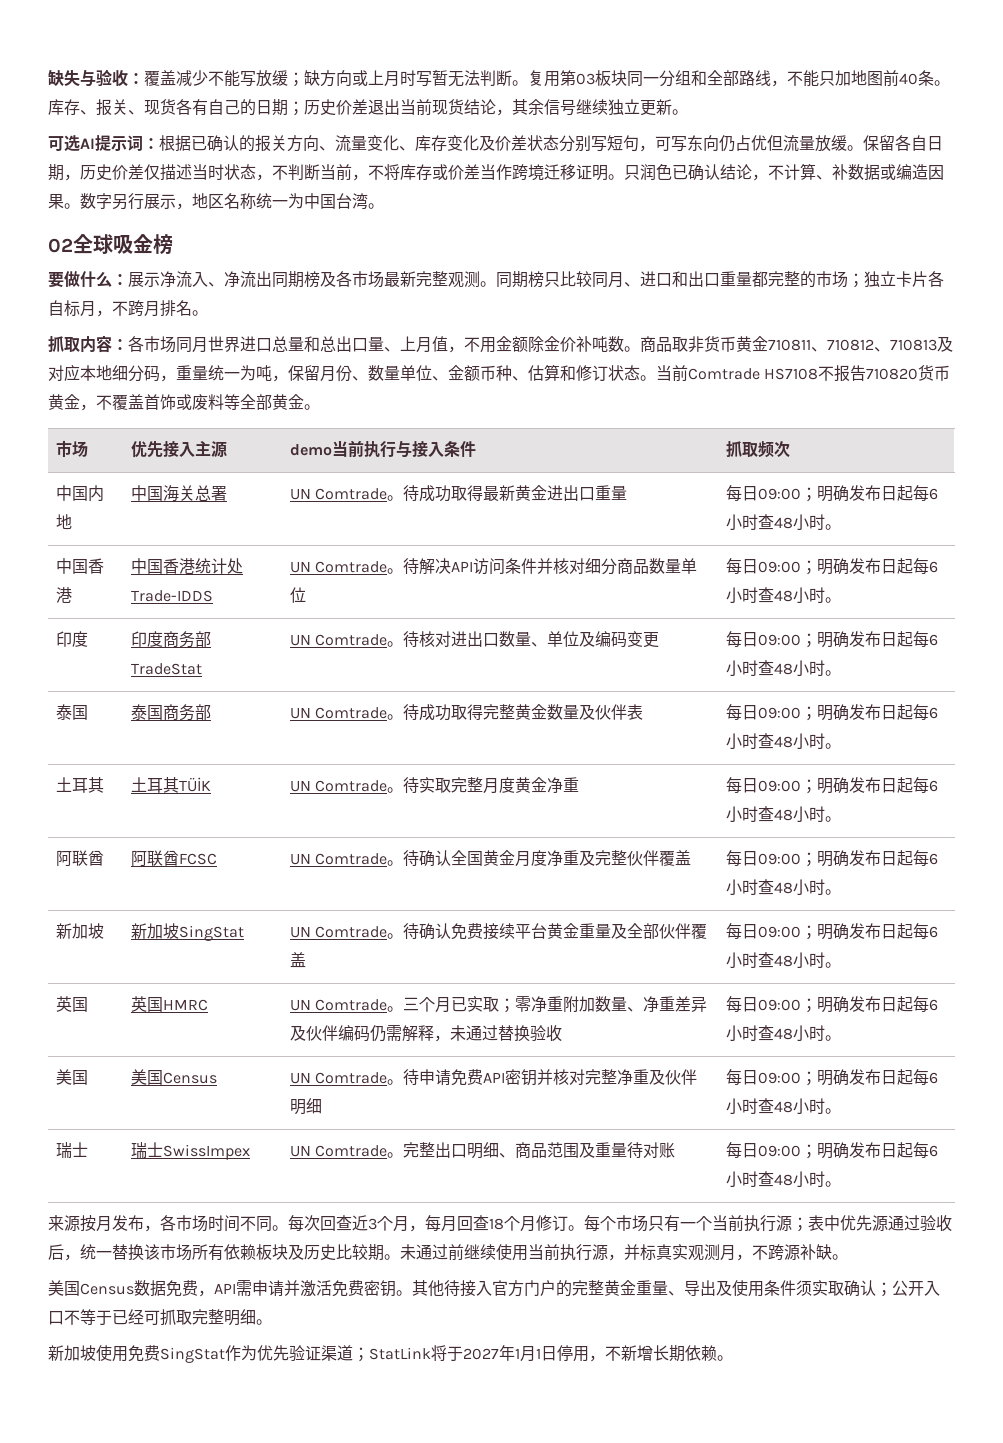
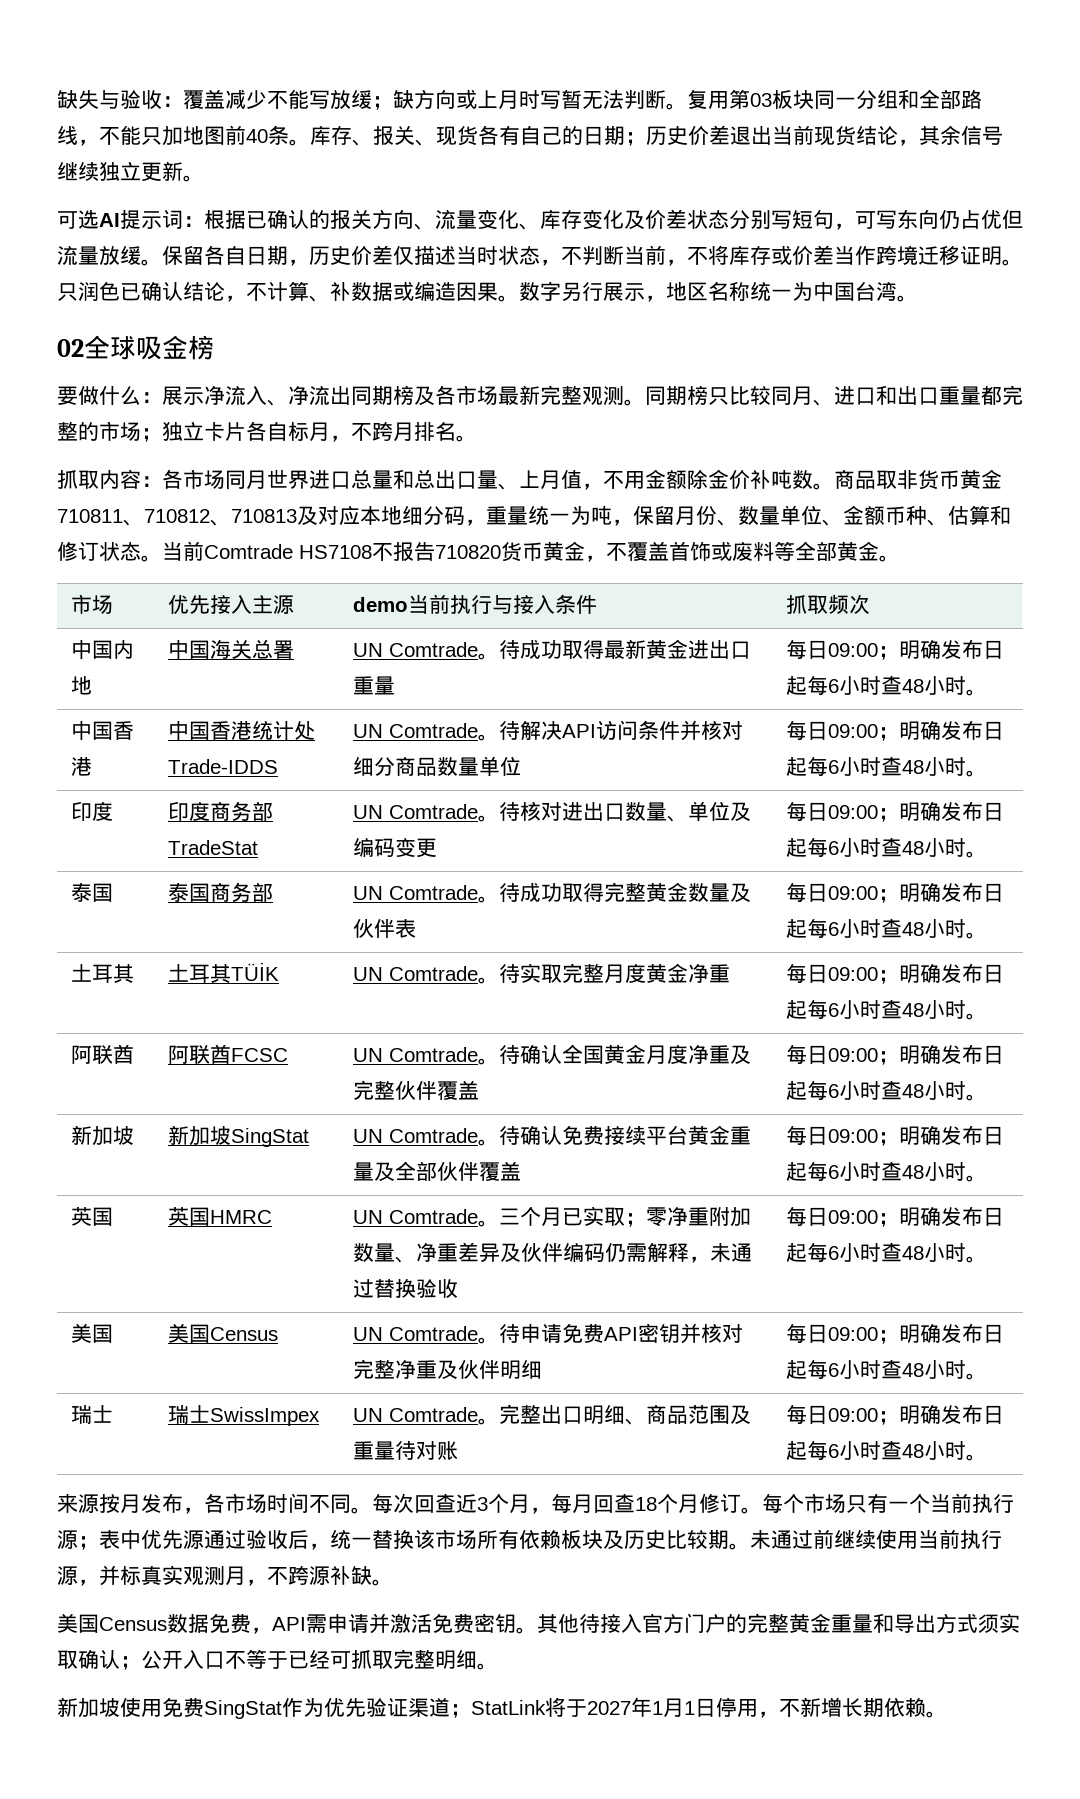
[668,1280,796,1297] 、导出及使用条件 -> [873,1613,978,1633] 和导出方式

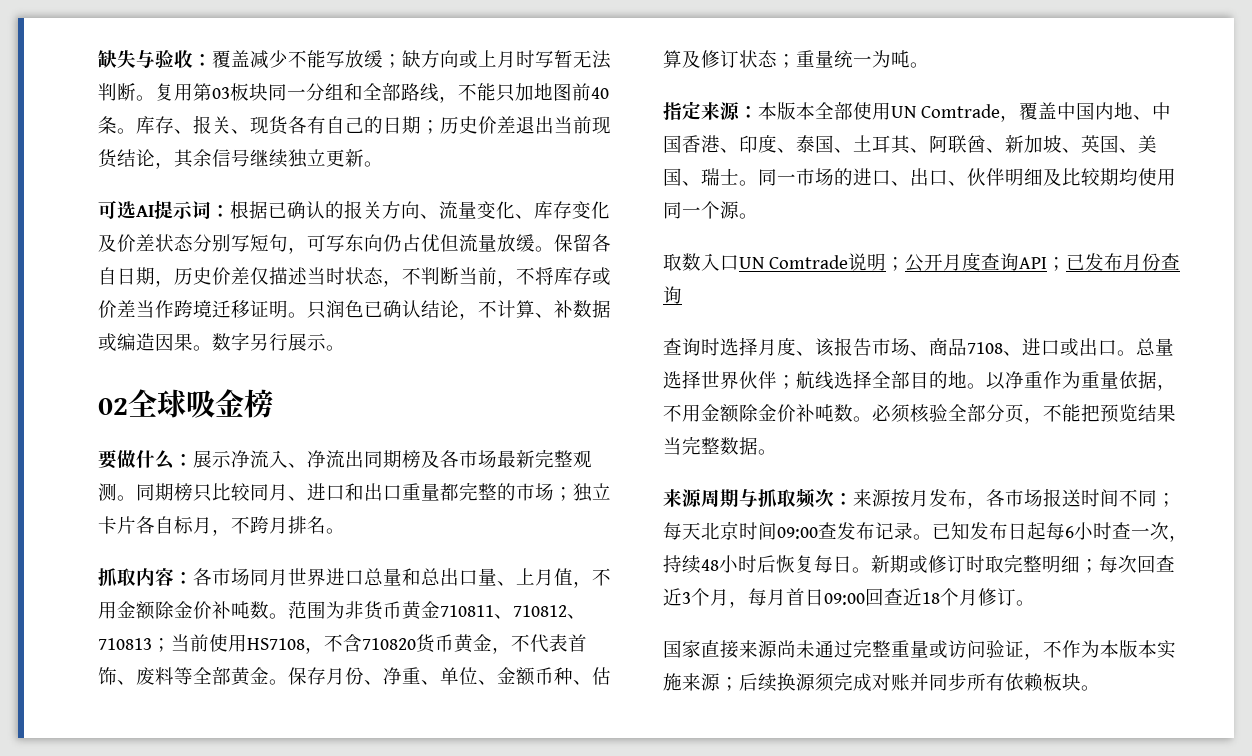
[645,281,897,302] ，地区名称统一为中国台湾 -> (326, 342) none
[834,469,897,489] 商品取 -> [288,601,345,619] 范围为
[297,505,780,526] 及对应本地细分码，重量统一为吨，保留月份、数量 -> [152,634,587,654] [98,667,440,686] ；当前使用HS7108，不含710820货币黄金，不代表首饰、废料等全部黄金。保存月份、净重、
[990,505,1011,525] 和 -> [682,50,701,68] 及
[141,541,900,562] [71,594,114,614] [168,595,295,614] [353,594,598,614] [786,594,871,614] [71,639,135,660] [71,676,93,695] [168,639,295,660] [353,639,752,660] [353,676,396,695] [786,639,1005,660] [786,675,988,696] [71,720,135,741] [71,757,93,776] [168,720,316,741] [168,759,279,774] [353,720,744,741] [353,756,522,777] [786,720,1005,741] [786,756,988,777] [71,801,114,821] [168,801,274,821] [168,840,259,855] [353,801,752,822] [353,837,438,858] [786,801,1005,822] [786,837,988,858] [71,883,114,902] [168,882,274,902] [353,882,752,903] [353,919,417,938] [786,882,1005,903] [786,918,988,939] [71,964,135,983] [168,962,280,983] [353,963,731,984] [786,963,1005,984] [786,999,988,1020] [71,1044,135,1064] [168,1044,289,1064] [353,1044,752,1065] [353,1080,480,1100] [786,1044,1005,1065] [786,1080,988,1101] [71,1125,135,1146] [168,1125,310,1147] [353,1125,752,1146] [353,1161,522,1181] [786,1125,1005,1146] [786,1161,988,1182] [71,1207,114,1226] [168,1207,273,1226] [353,1206,752,1227] [353,1242,753,1263] [353,1278,459,1298] [786,1206,1005,1227] [786,1242,988,1263] [71,1323,114,1343] [168,1323,279,1343] [353,1323,744,1344] [353,1359,543,1379] [786,1323,1005,1344] [786,1359,988,1380] [71,1405,114,1424] [168,1405,321,1426] [353,1404,752,1425] [353,1440,459,1460] [786,1404,1005,1425] [786,1440,988,1461] 。当前Comtrade HS7108不报告710820货币黄金，不覆盖首饰或废料等全部黄金。 // 市场 | 优先接入主源 | demo当前执行与接入条件 | 抓取频次 // 中国内地 | 中国海关总署 | UN Comtrade。待成功取得最新黄金进出口重量 | 每日09:00；明确发布日起每6小时查48小时。 // 中国香港 | 中国香港统计处Trade-IDDS | UN Comtrade。待解决API访问条件并核对细分商品数量单位 | 每日09:00；明确发布日起每6小时查48小时。 // 印度 | 印度商务部TradeStat | UN Comtrade。待核对进出口数量、单位及编码变更 | 每日09:00；明确发布日起每6小时查48小时。 // 泰国 | 泰国商务部 | UN Comtrade。待成功取得完整黄金数量及伙伴表 | 每日09:00；明确发布日起每6小时查48小时。 // 土耳其 | 土耳其TÜİK | UN Comtrade。待实取完整月度黄金净重 | 每日09:00；明确发布日起每6小时查48小时。 // 阿联酋 | 阿联酋FCSC | UN Comtrade。待确认全国黄金月度净重及完整伙伴覆盖 | 每日09:00；明确发布日起每6小时查48小时。 // 新加坡 | 新加坡SingStat | UN Comtrade。待确认免费接续平台黄金重量及全部伙伴覆盖 | 每日09:00；明确发布日起每6小时查48小时。 // 英国 | 英国HMRC | UN Comtrade。三个月已实取；零净重附加数量、净重差异及伙伴编码仍需解释，未通过替换验收 | 每日09:00；明确发布日起每6小时查48小时。 // 美国 | 美国Census | UN Comtrade。待申请免费API密钥并核对完整净重及伙伴明细 | 每日09:00；明确发布日起每6小时查48小时。 // 瑞士 | 瑞士SwissImpex | UN Comtrade。完整出口明细、商品范围及重量待对账 | 每日09:00；明确发布日起每6小时查48小时。 // -> [777,50,929,68] [663,101,1171,122] [663,135,1157,154] [663,168,1176,186] [663,201,758,219] [663,253,1180,272] [663,286,682,304] [663,337,1174,357] [663,370,1176,391] [663,404,1176,424] [663,436,777,455] [663,488,853,508] ；重量统一为吨。 // 指定来源：本版本全部使用UN Comtrade，覆盖中国内地、中国香港、印度、泰国、土耳其、阿联酋、新加坡、英国、美国、瑞士。同一市场的进口、出口、伙伴明细及比较期均使用同一个源。 // 取数入口UN Comtrade说明；公开月度查询API；已发布月份查询 // 查询时选择月度、该报告市场、商品7108、进口或出口。总量选择世界伙伴；航线选择全部目的地。以净重作为重量依据，不用金额除金价补吨数。必须核验全部分页，不能把预览结果当完整数据。 // 来源周期与抓取频次：
(267, 1503) none -> [1043,488,1081,507] 报送
[351,1507,372,1514] 。 -> [1157,493,1176,507] [663,521,1188,542] [663,554,1099,574] ；每天北京时间09:00查发布记录。已知发布日起每6小时查一次，持续48小时后恢复每日。新期或修订时取完整明细；
[593,1493,635,1513] 回查 -> [786,588,922,606] 首日09:00回查近
[762,1493,1014,1514] [57,1529,1002,1550] [57,1565,393,1586] [57,1613,1020,1634] [57,1649,498,1670] [57,1697,926,1719] 每个市场只有一个当前执行源；表中优先源通过验收后，统一替换该市场所有依赖板块及历史比较期。未通过前继续使用当前执行源，并标真实观测月，不跨源补缺。 // 美国Census数据免费，API需申请并激活免费密钥。其他待接入官方门户的完整黄金重量和导出方式须实取确认；公开入口不等于已经可抓取完整明细。 // 新加坡使用免费SingStat作为优先验证渠道；StatLink将于2027年1月1日停用，不新增长期依赖 -> [663,639,1176,660] [663,672,1081,692] // 国家直接来源尚未通过完整重量或访问验证，不作为本版本实施来源；后续换源须完成对账并同步所有依赖板块

